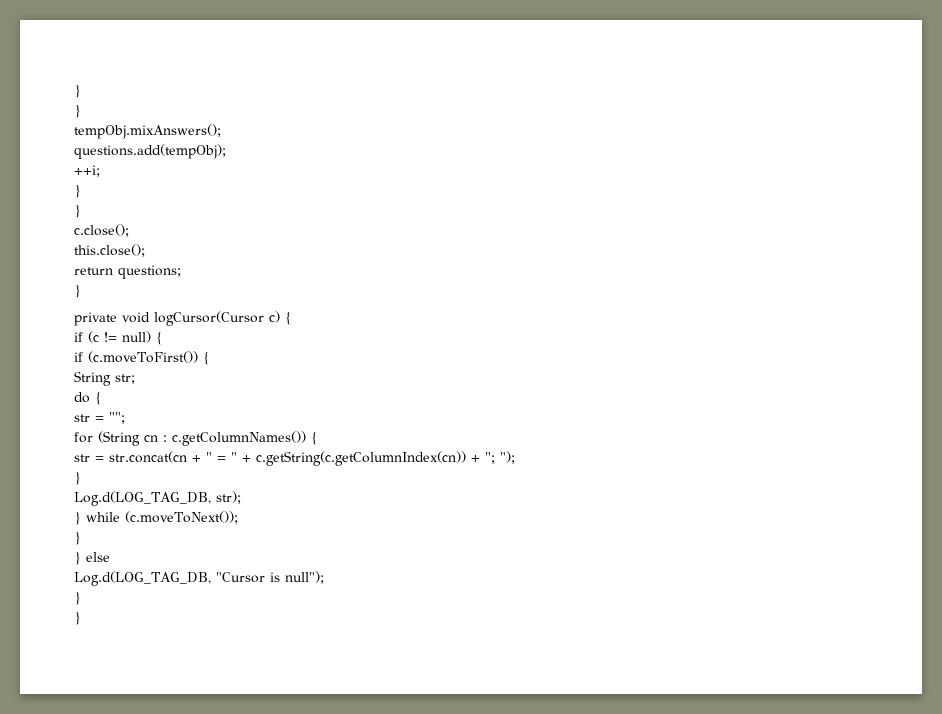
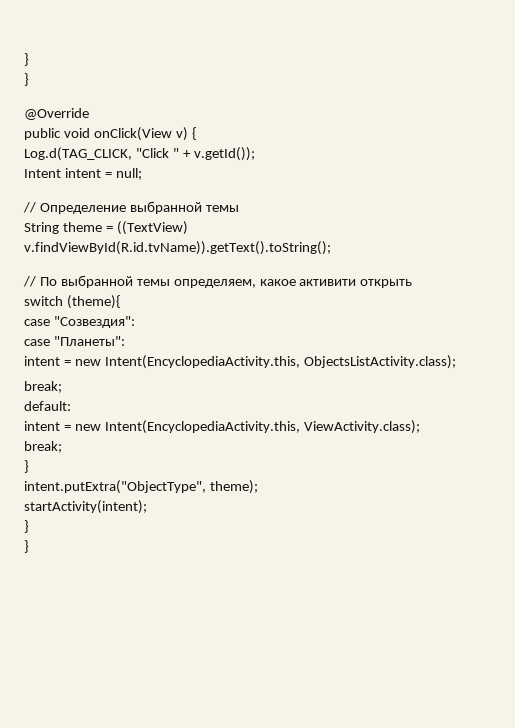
[74,85,81,98] [74,105,81,118] [74,124,221,139] [74,144,226,159] [74,165,100,177] [74,185,81,198] [74,205,81,218] [74,224,129,237] [74,244,145,257] [74,265,181,279] [74,285,81,298] [74,311,292,326] [74,331,163,345] [74,351,210,365] [74,371,135,386] [74,392,102,405] [74,412,125,424] [74,431,318,446] [74,451,515,466] [74,472,81,485] [74,491,241,506] [74,511,238,525] [74,532,81,545] [74,552,110,565] [74,571,324,586] } // } // tempObj.mixAnswers(); // questions.add(tempObj); // ++i; // } // } // c.close(); // this.close(); // return questions; // } // private void logCursor(Cursor c) { // if (c != null) { // if (c.moveToFirst()) { // String str; // do { // str = ""; // for (String cn : c.getColumnNames()) { // str = str.concat(cn + " = " + c.getString(c.getColumnIndex(cn)) + "; "); // } // Log.d(LOG_TAG_DB, str); // } while (c.moveToNext()); // } // } else // Log.d(LOG_TAG_DB, "Cursor is null"); -> [24,53,29,66] [24,73,29,86] [24,108,89,120] [24,127,197,141] [24,147,255,161] [24,168,142,180] [23,201,239,214] [24,221,188,235] [24,241,331,255] [23,275,413,288] [24,295,121,309] [24,316,135,328] [24,336,125,346] [24,355,456,369] [24,381,62,393] [24,401,71,411] [24,420,420,434] [24,441,62,453] [24,460,29,473] [24,480,258,494] [24,500,147,514] } // } // @Override // public void onClick(View v) { // Log.d(TAG_CLICK, "Click " + v.getId()); // Intent intent = null; // // Определение выбранной темы // String theme = ((TextView) v.findViewById(R.id.tvName)).getText().toString(); // // По выбранной темы определяем, какое активити открыть // switch (theme){ // case "Созвездия": // case "Планеты": // intent = new Intent(EncyclopediaActivity.this, ObjectsListActivity.class); // break; // default: // intent = new Intent(EncyclopediaActivity.this, ViewActivity.class); // break; // } // intent.putExtra("ObjectType", theme); // startActivity(intent);

